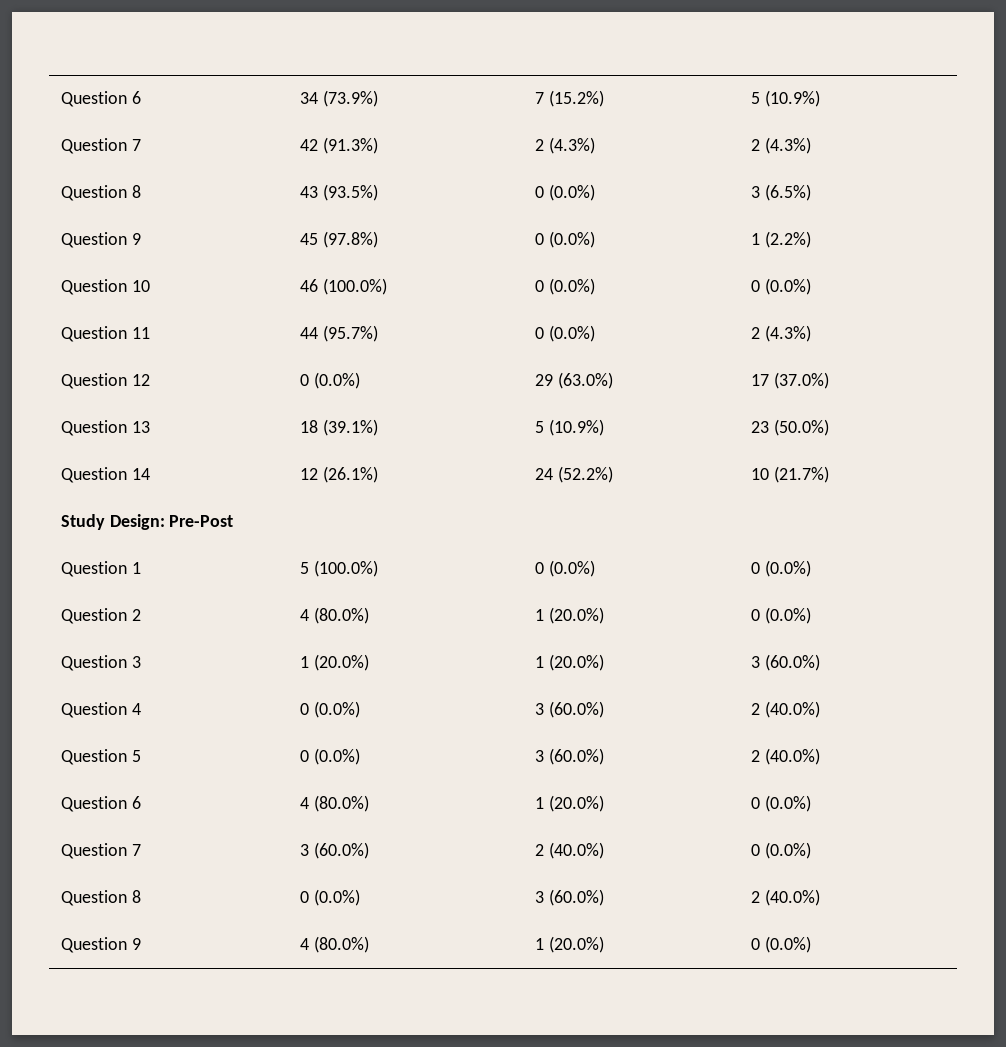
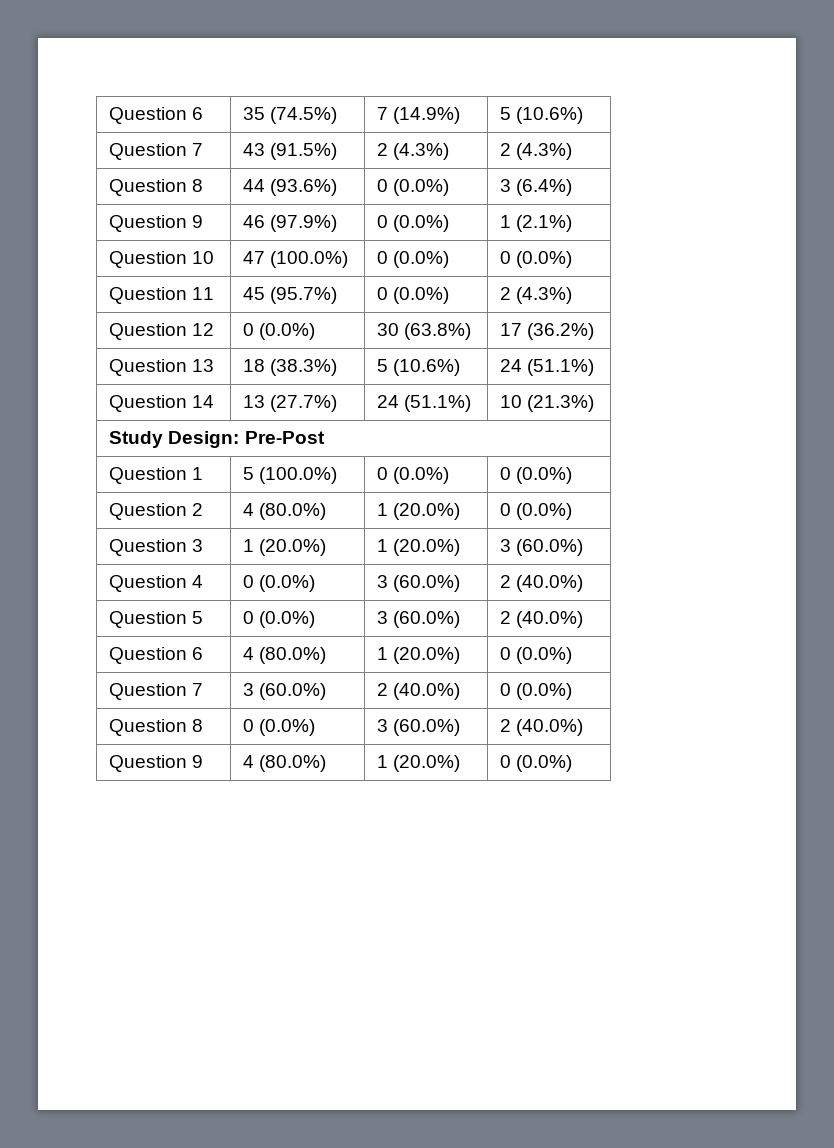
[60,91,141,107] [299,90,378,107] [534,90,604,107] [750,90,820,107] [60,138,141,154] [299,137,378,154] Question 6 | 34 (73.9%) | 7 (15.2%) | 5 (10.9%) // Question 7 | 42 (91.3%) -> [109,107,204,124] [243,107,338,124] [377,107,461,124] [500,107,584,124] [109,143,204,160] [243,143,338,160] Question 6 | 35 (74.5%) | 7 (14.9%) | 5 (10.6%) // Question 7 | 43 (91.5%)
[299,184,378,201] [534,184,595,201] [750,184,811,201] [60,232,141,248] [299,231,378,248] 43 (93.5%) | 0 (0.0%) | 3 (6.5%) // Question 9 | 45 (97.8%) -> [243,179,338,196] [377,179,450,196] [500,179,573,196] [109,215,204,232] [243,215,338,232] 44 (93.6%) | 0 (0.0%) | 3 (6.4%) // Question 9 | 46 (97.9%)
[764,231,811,248] (2.2%) -> [516,215,573,232] (2.1%)
[299,279,318,292] 46 -> [243,251,266,264] 47
[299,327,318,339] 44 -> [243,287,266,300] 45
[534,372,613,389] 29 (63.0%) -> [377,323,472,340] 30 (63.8%)
[773,372,829,389] (37.0%) -> [527,323,595,340] (36.2%)
[322,419,378,436] [534,419,604,436] [750,419,829,436] (39.1%) | 5 (10.9%) | 23 (50.0%) -> [270,359,338,376] [377,359,461,376] [500,359,595,376] (38.3%) | 5 (10.6%) | 24 (51.1%)
[299,466,378,483] [534,466,613,483] [750,466,829,483] 12 (26.1%) | 24 (52.2%) | 10 (21.7%) -> [243,395,338,412] [377,395,472,412] [500,395,595,412] 13 (27.7%) | 24 (51.1%) | 10 (21.3%)

